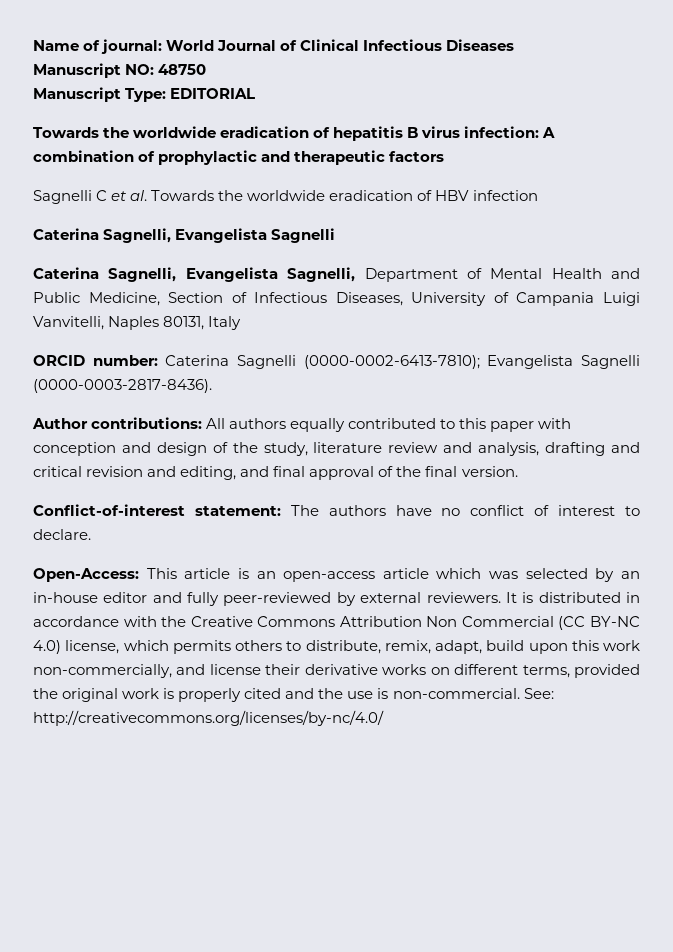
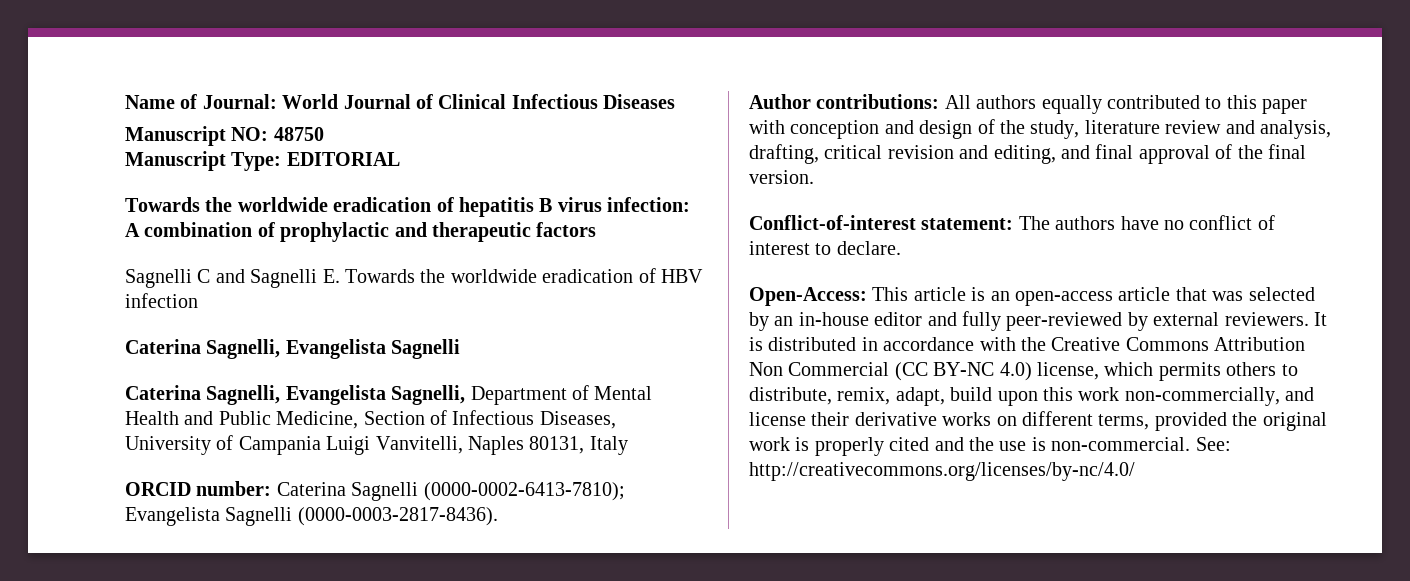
[101,39,163,54] journal: -> [202,94,277,109] Journal:
[111,190,148,201] et al. -> [215,269,340,288] and Sagnelli E.
[545,442,640,456] drafting and -> [749,144,819,164] drafting,
[436,568,482,579] which -> [1175,287,1207,301] that

